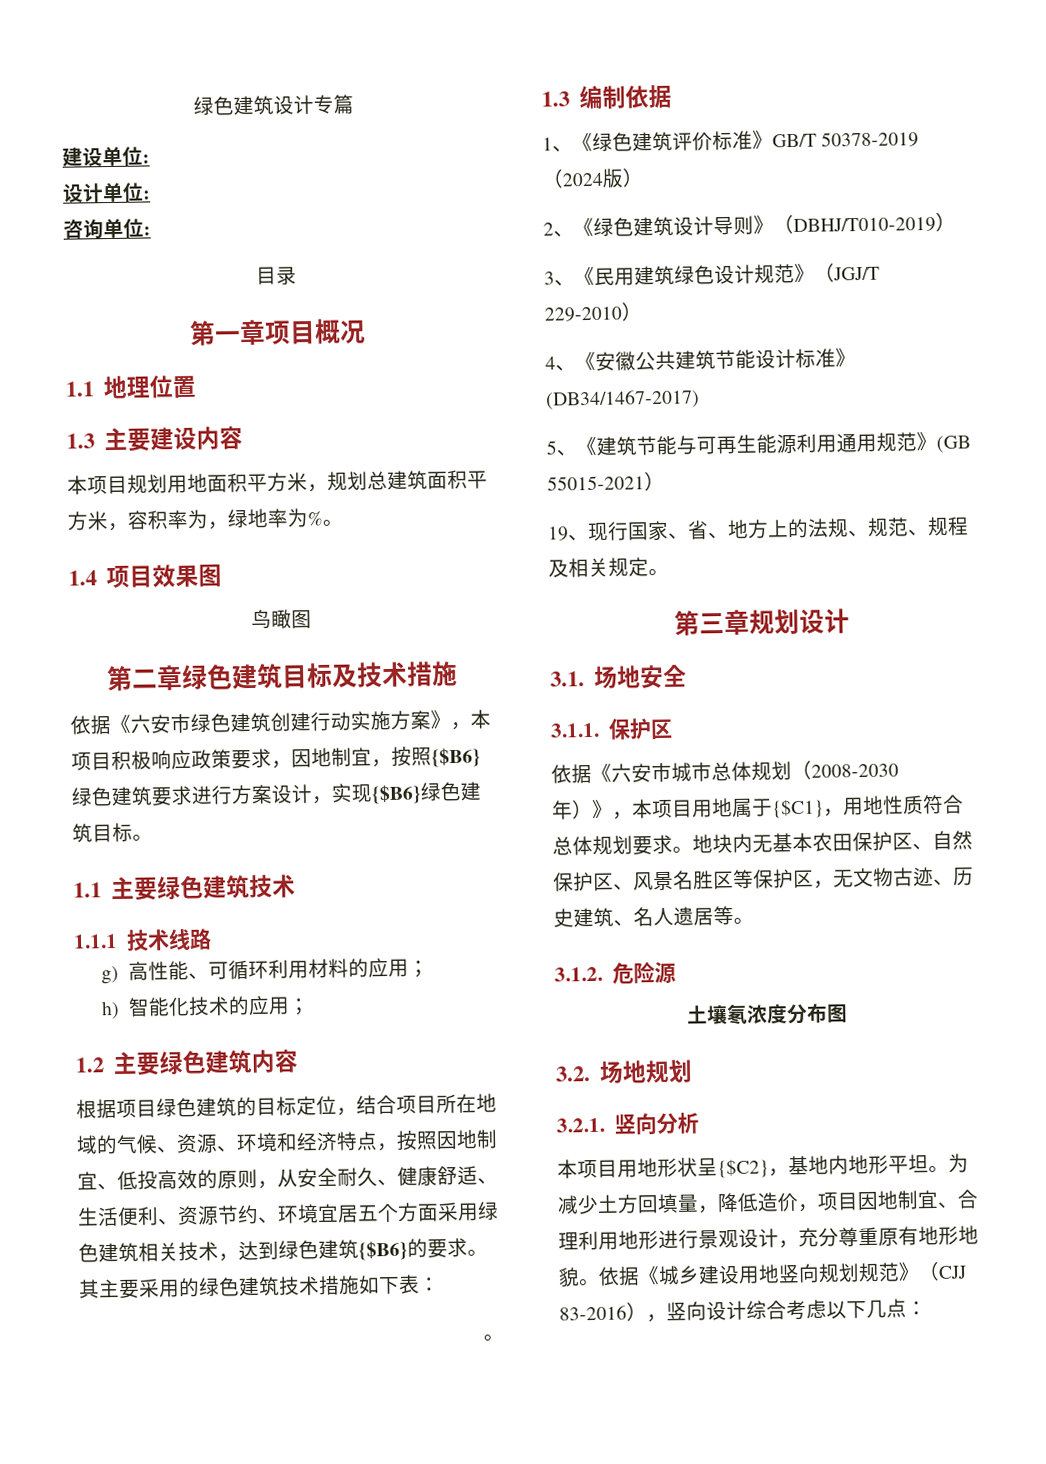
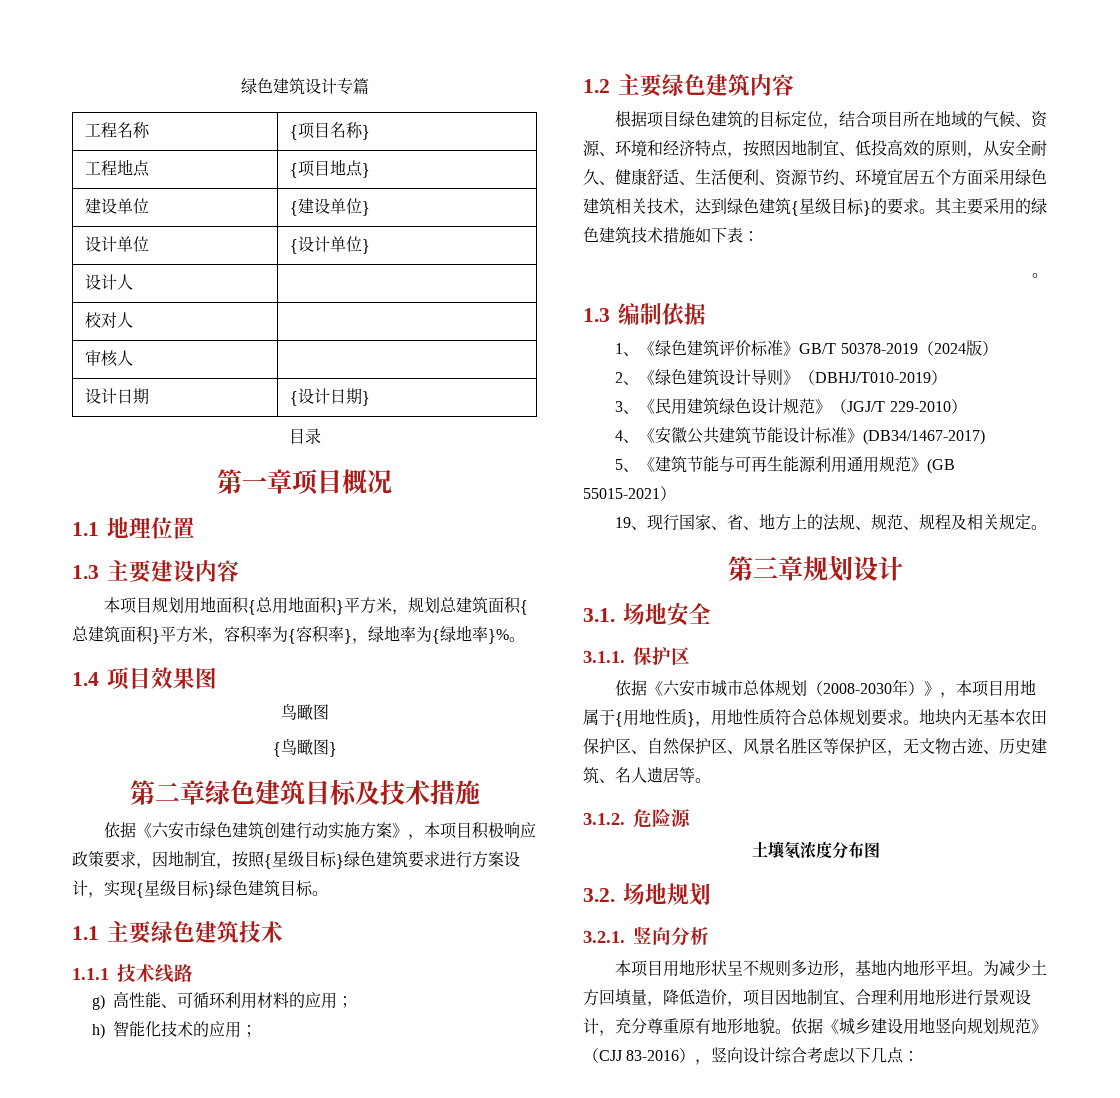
[62,146,150,167] [62,182,151,203] [63,218,151,240] // 建设单位: // 设计单位: // 咨询单位: -> [84,122,150,138] [289,122,370,140] [84,159,150,177] [289,159,370,178] [84,198,149,214] [289,198,370,216] [84,236,149,252] [289,236,370,254] [84,274,133,290] [84,312,133,328] [84,349,133,367] [84,388,149,404] [289,388,370,406] // 工程名称 | {项目名称} // 工程地点 | {项目地点} // 建设单位 | {建设单位} // 设计单位 | {设计单位} // 设计人 | // 校对人 | // 审核人 | // 设计日期 | {设计日期}
(248, 483) none -> [248,596,345,615] {总用地面积}
[467,470,488,489] [67,508,323,532] 平方米，容积率为，绿地率为% -> [520,600,529,615] [72,625,509,644] {总建筑面积}平方米，容积率为{容积率}，绿地率为{绿地率}%
(312, 619) none -> [272,739,337,757] // {鸟瞰图}
[431,747,481,768] {$B6} -> [264,851,344,869] {星级目标}
[371,784,422,805] {$B6} -> [136,880,216,898] {星级目标}
[358,1240,408,1261] {$B6} -> [791,198,871,216] {星级目标}
[772,798,824,819] {$C1} -> [615,708,695,727] {用地性质}
[717,1158,769,1179] {$C2} -> [743,960,840,977] 不规则多边形

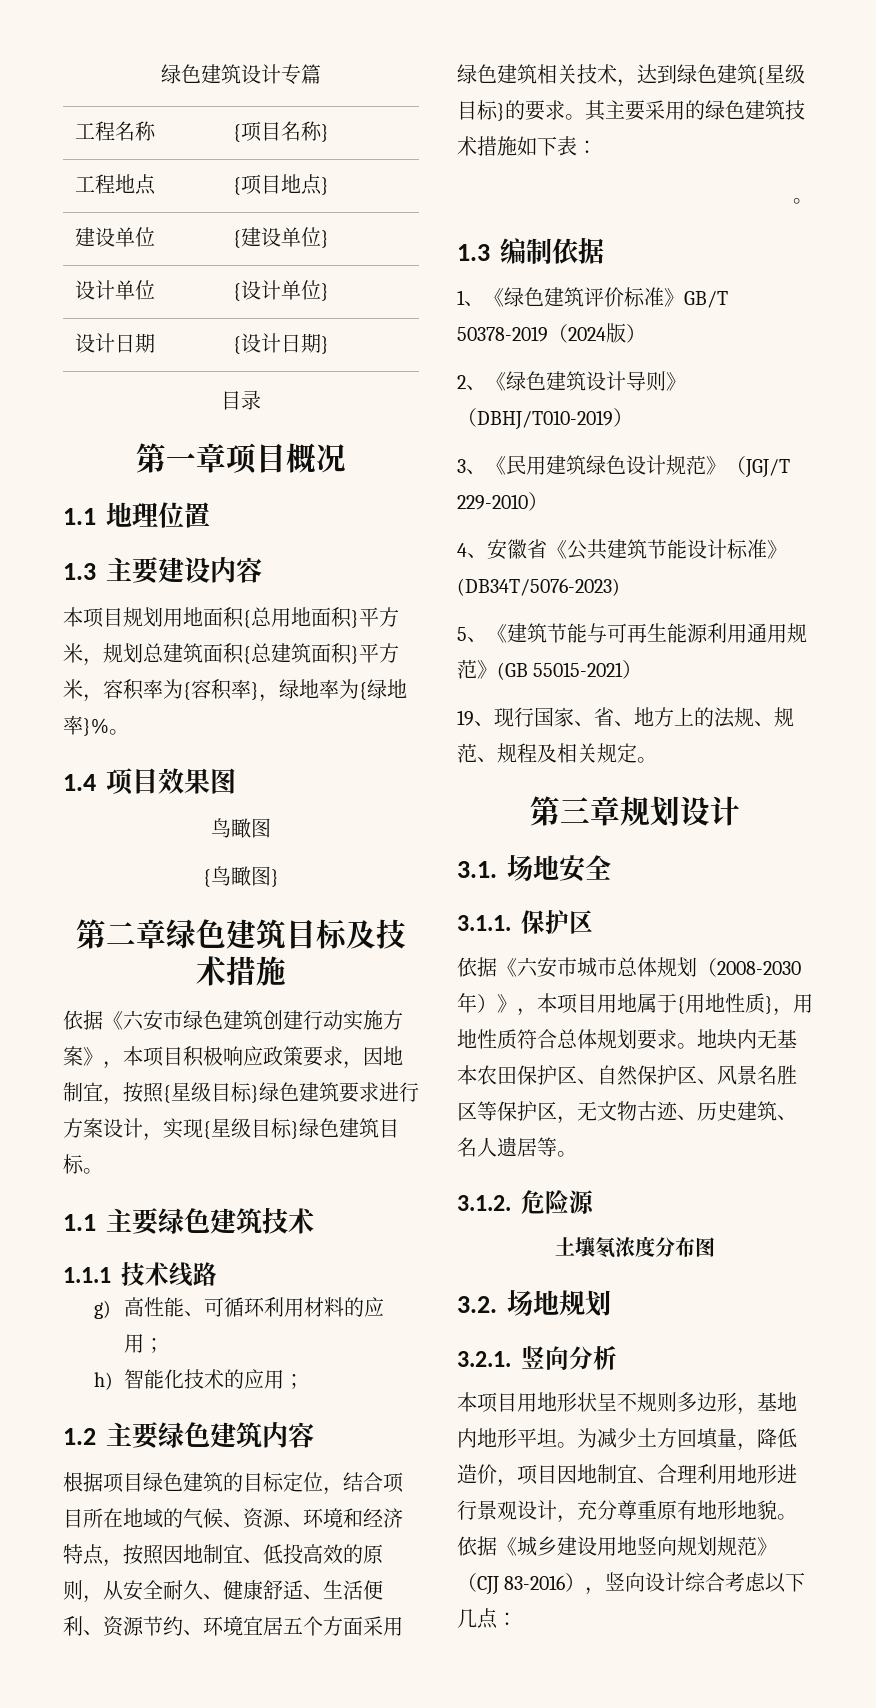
[84,274,133,290] [84,312,133,328] [84,349,133,367] // 设计人 | // 校对人 | // 审核人 | -> (329, 292) none
[639,427,688,444] 《安徽 -> [487,539,567,560] 安徽省《
[863,429,986,445] (DB34/1467-2017) -> [457,578,620,596] (DB34T/5076-2023)

